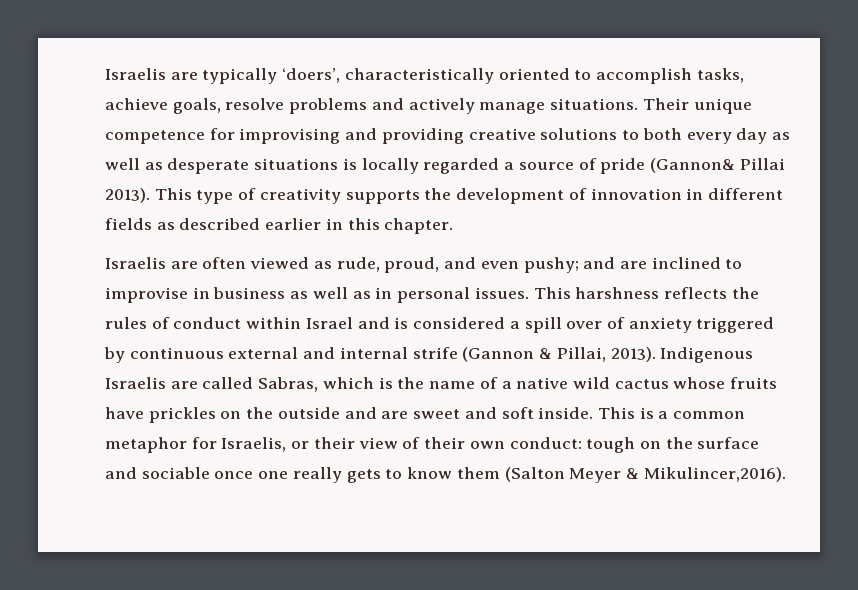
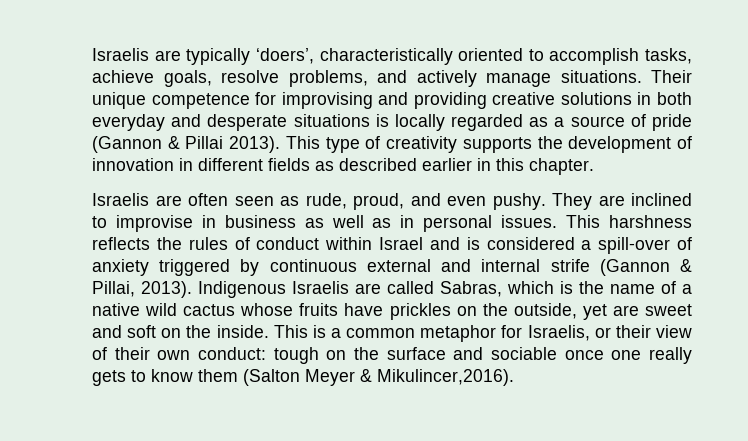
[289,98,368,114] problems -> [288,70,368,87] problems,
[622,128,790,144] [105,158,163,170] to both every day as well as -> [637,92,692,105] [92,114,202,131] in both everyday and
(500, 166) none -> [529,117,549,127] as
[649,158,735,173] (Gannon& -> [92,136,180,153] (Gannon &
[250,257,310,269] viewed -> [234,196,274,206] seen
[523,257,616,273] pushy; and -> [492,193,592,210] pushy. They
[524,317,603,333] spill over -> [598,237,671,254] spill-over
[277,407,377,419] outside and -> [513,303,607,320] outside, yet
(534, 413) none -> [161,325,212,338] on the

